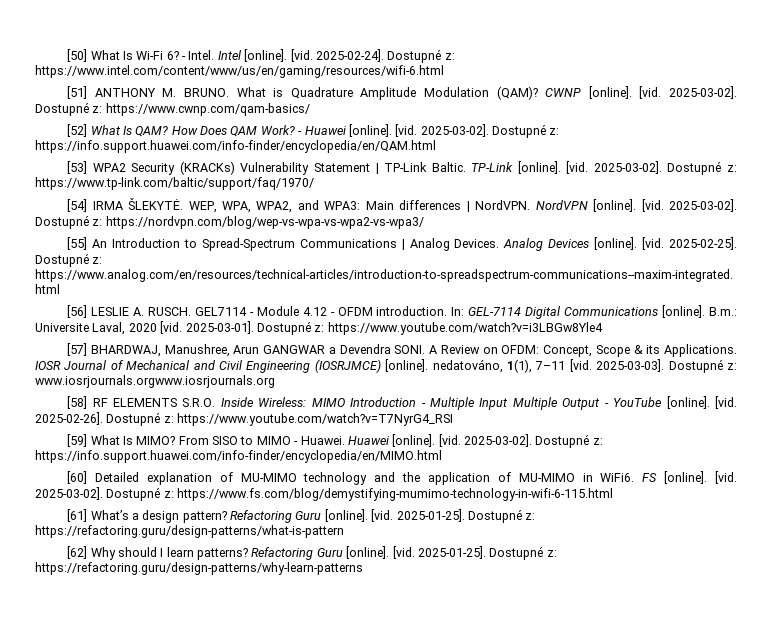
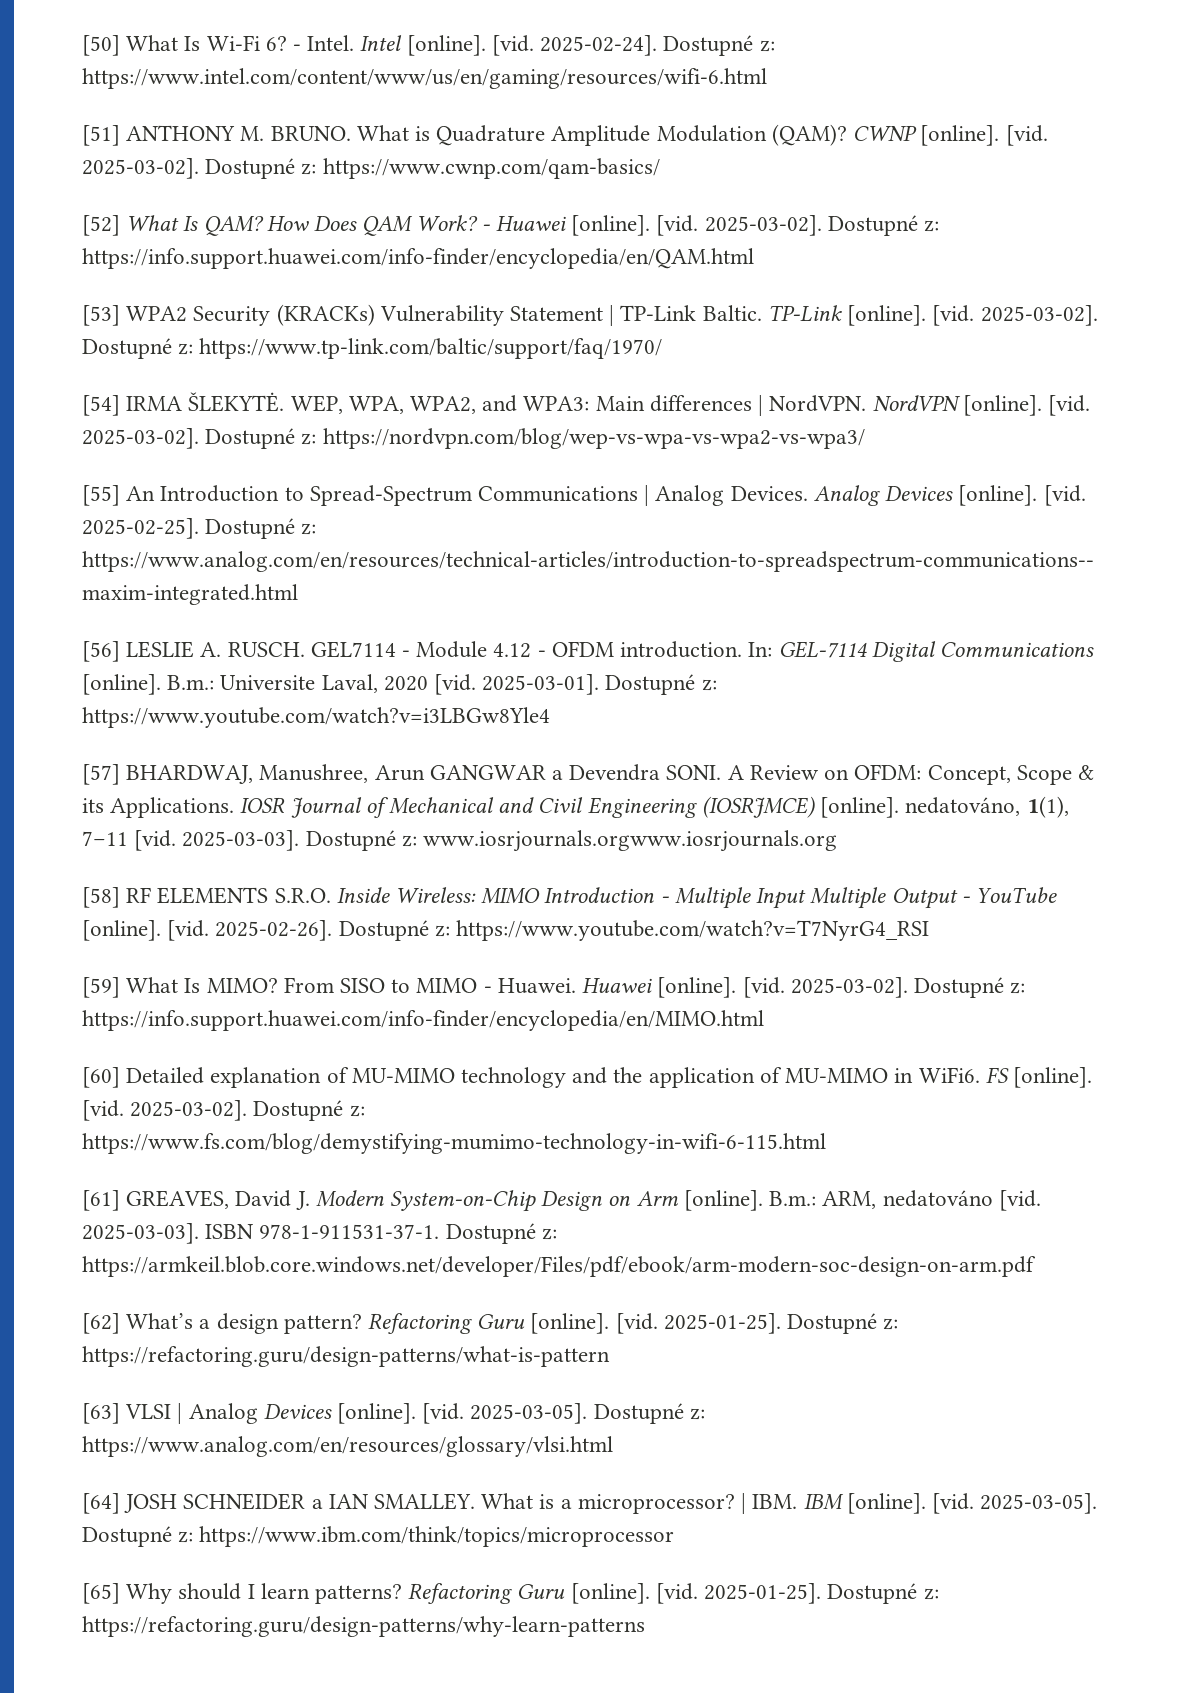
(88, 515) none -> [126,1190,1041,1212] [82,1223,557,1244] [82,1256,1036,1277] [82,1313,120,1334] GREAVES, David J. Modern System-on-Chip Design on Arm [online]. B.m.: ARM, nedatováno [vid. 2025-03-03]. ISBN 978-1-911531-37-1. Dostupné z: https://armkeil.blob.core.windows.net/developer/Files/pdf/ebook/arm-modern-soc-design-on-arm.pdf // [62]
[67,546,88,559] [62] -> [82,1403,705,1424] [82,1436,613,1457] [82,1493,1098,1514] [82,1526,675,1547] [82,1583,120,1604] [63] VLSI | Analog Devices [online]. [vid. 2025-03-05]. Dostupné z: https://www.analog.com/en/resources/glossary/vlsi.html // [64] JOSH SCHNEIDER a IAN SMALLEY. What is a microprocessor? | IBM. IBM [online]. [vid. 2025-03-05]. Dostupné z: https://www.ibm.com/think/topics/microprocessor // [65]

